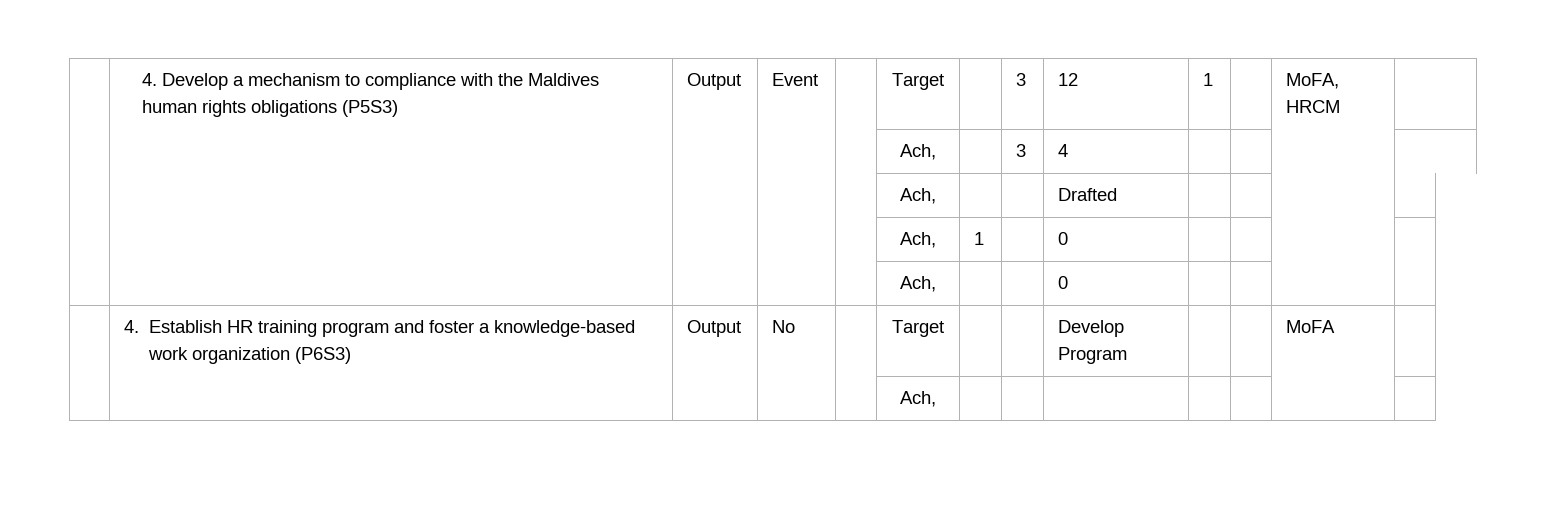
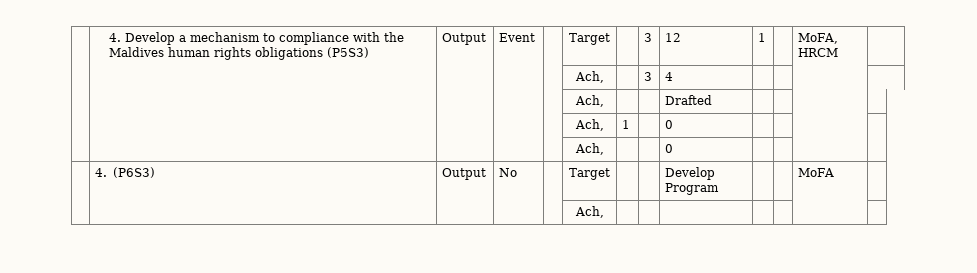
[148,320,635,337] [147,347,290,364] Establish HR training program and foster a knowledge-based work organization -> (108, 172) none

